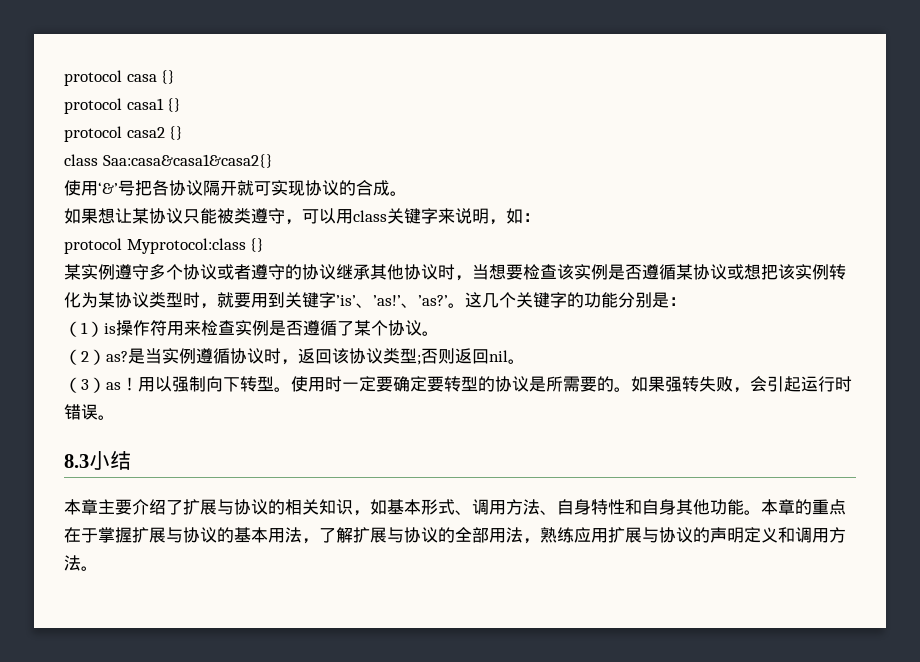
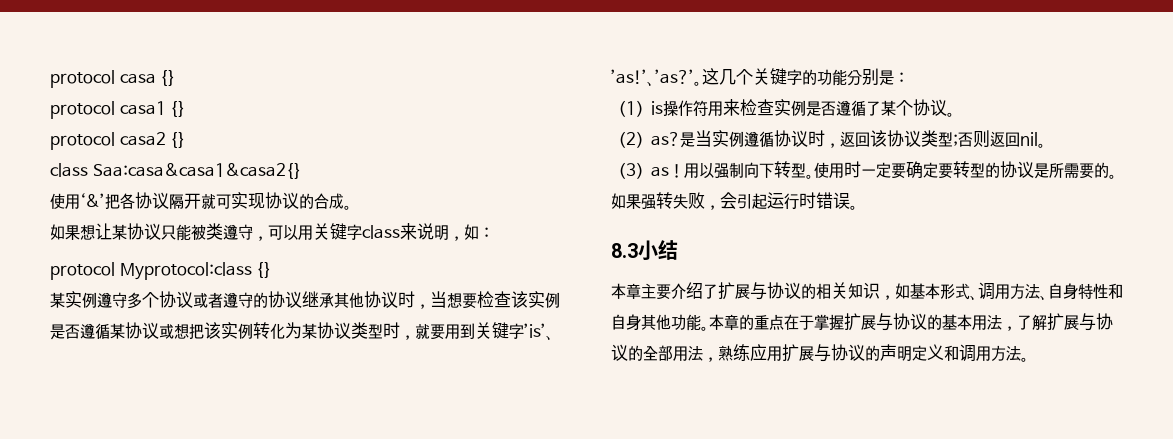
[118,180,135,196] 号 -> (105, 200) none
[353,208,438,224] class关键字 -> [313,223,400,240] 关键字class

